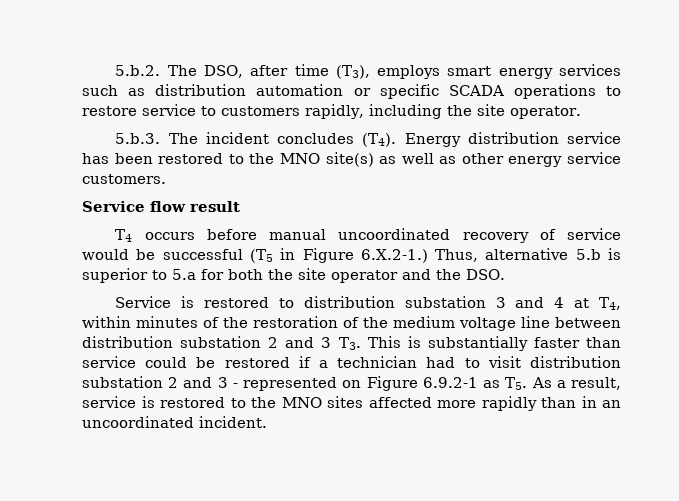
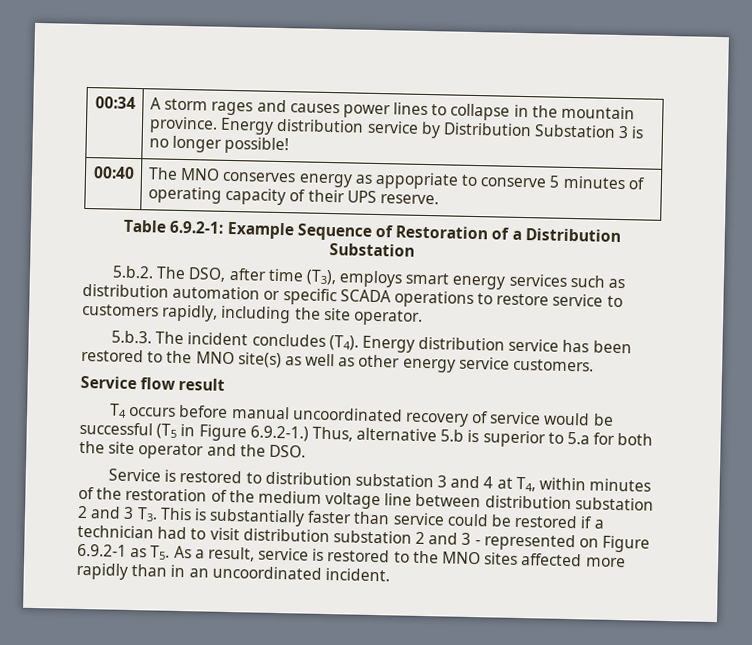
(115, 70) none -> [94,96,136,109] [149,97,636,121] [148,116,645,139] [148,135,290,155] [92,166,135,179] [147,167,645,190] [147,186,439,206] [123,219,621,243] [329,243,415,257] 00:34 | A storm rages and causes power lines to collapse in the mountain province. Energy distribution service by Distribution Substation 3 is no longer possible! // 00:40 | The MNO conserves energy as appopriate to conserve 5 minutes of operating capacity of their UPS reserve. // Table 6.9.2-1: Example Sequence of Restoration of a Distribution Substation //
[360,249,428,263] 6.X.2-1.) -> [249,425,309,442] 6.9.2-1.)

